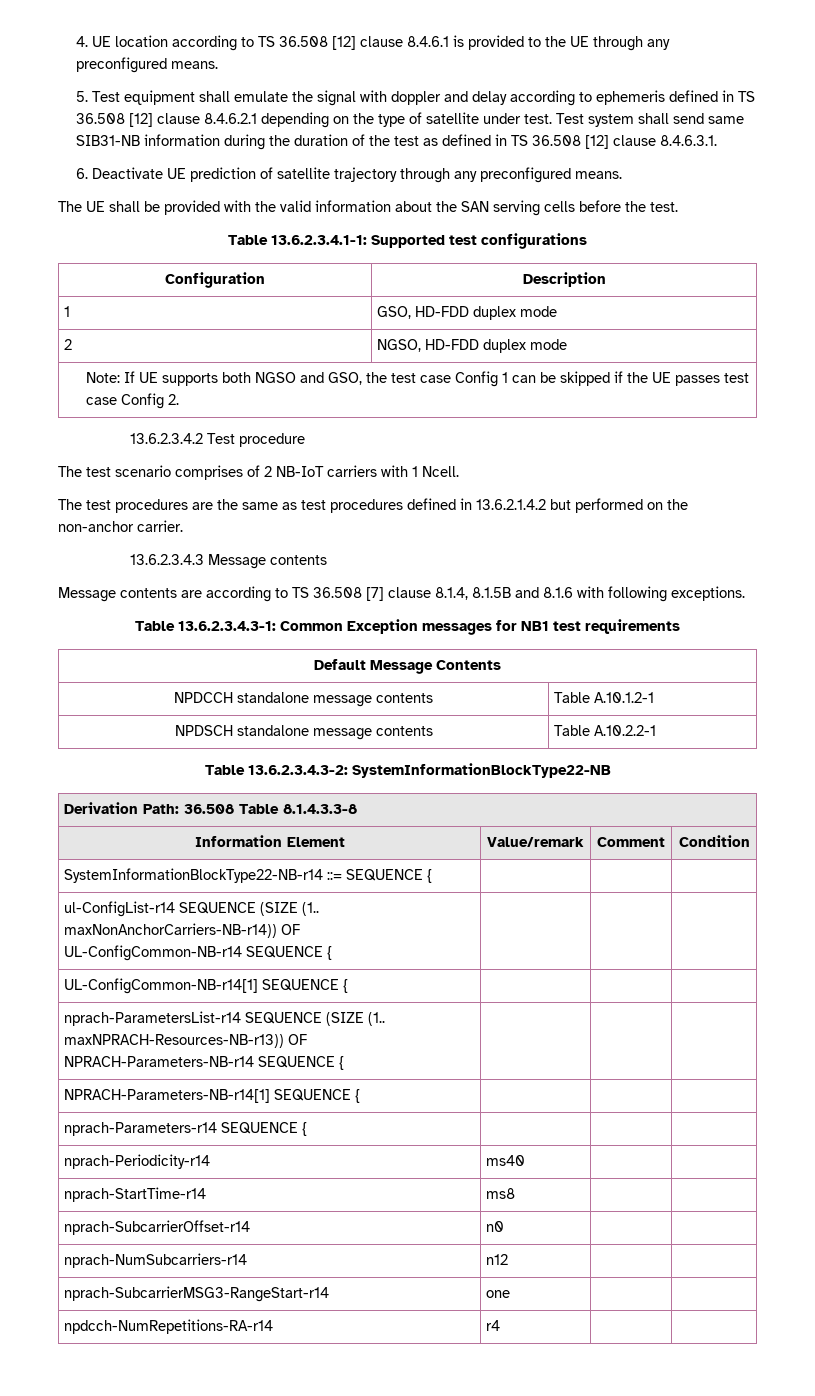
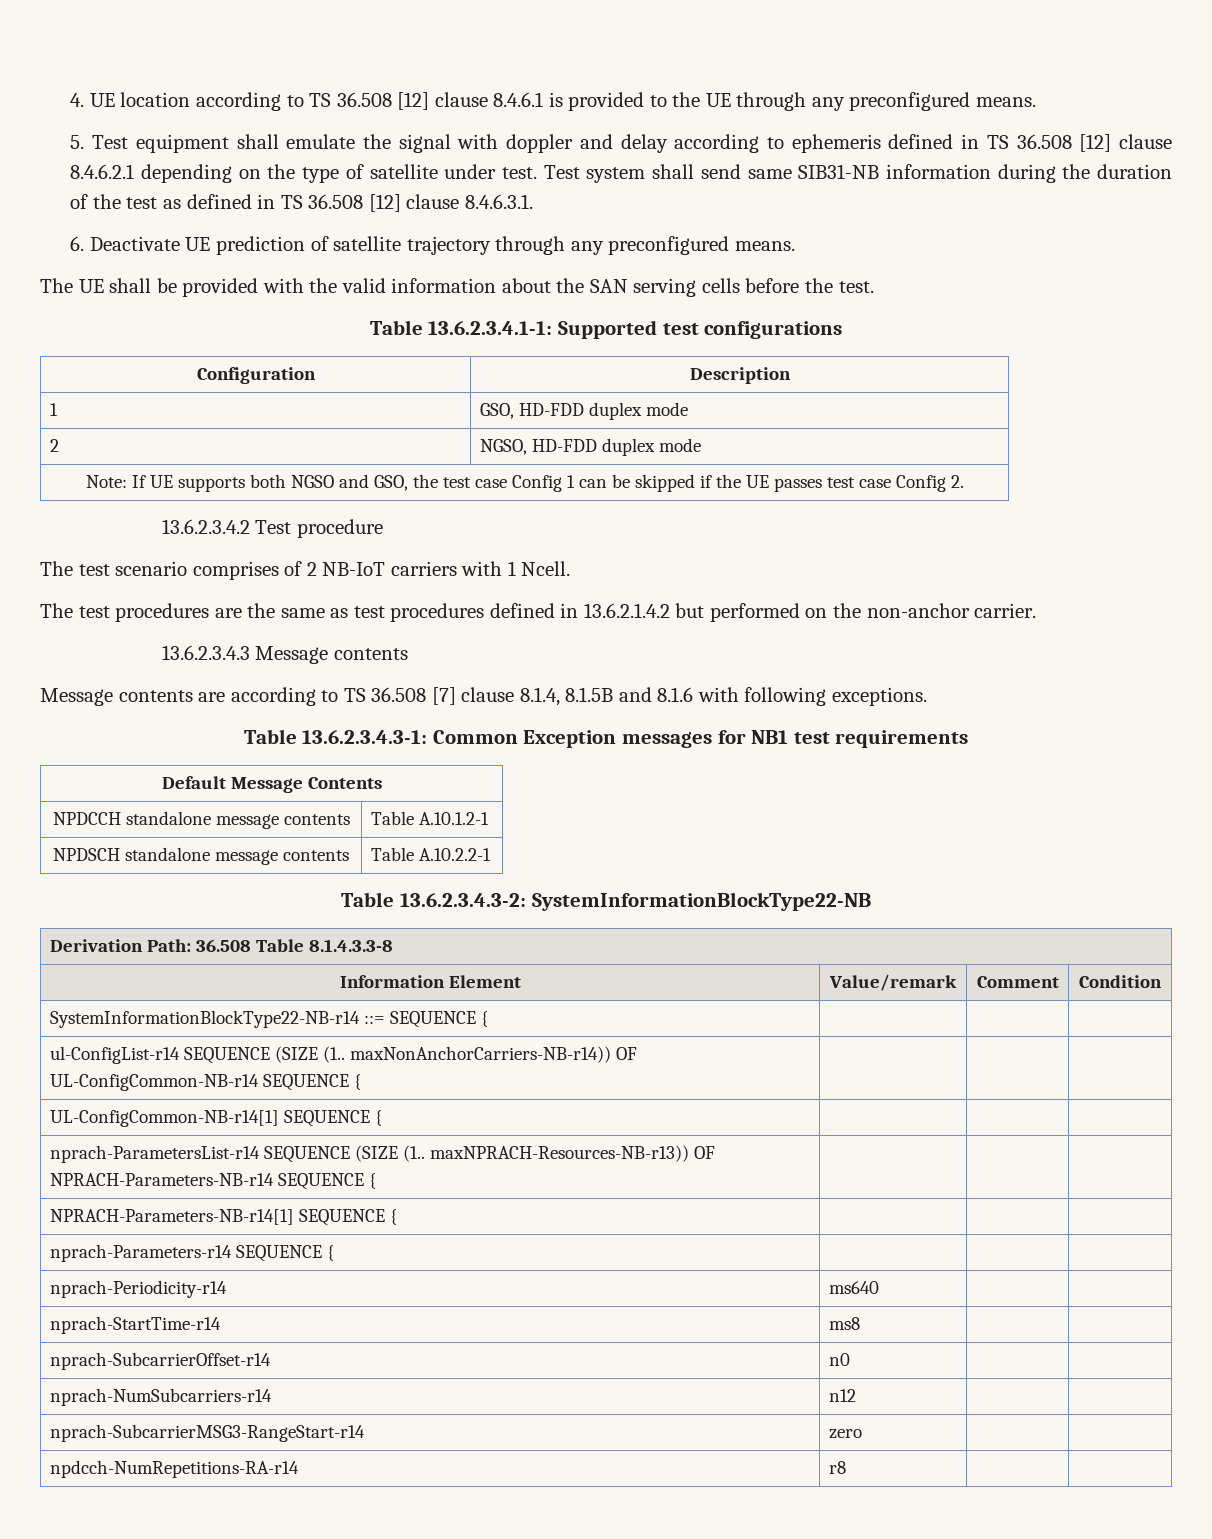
[486,1155,526,1166] ms40 -> [828,1281,879,1294] ms640
[486,1290,511,1298] one -> [828,1429,862,1439] zero
[486,1320,501,1331] r4 -> [828,1461,846,1474] r8

